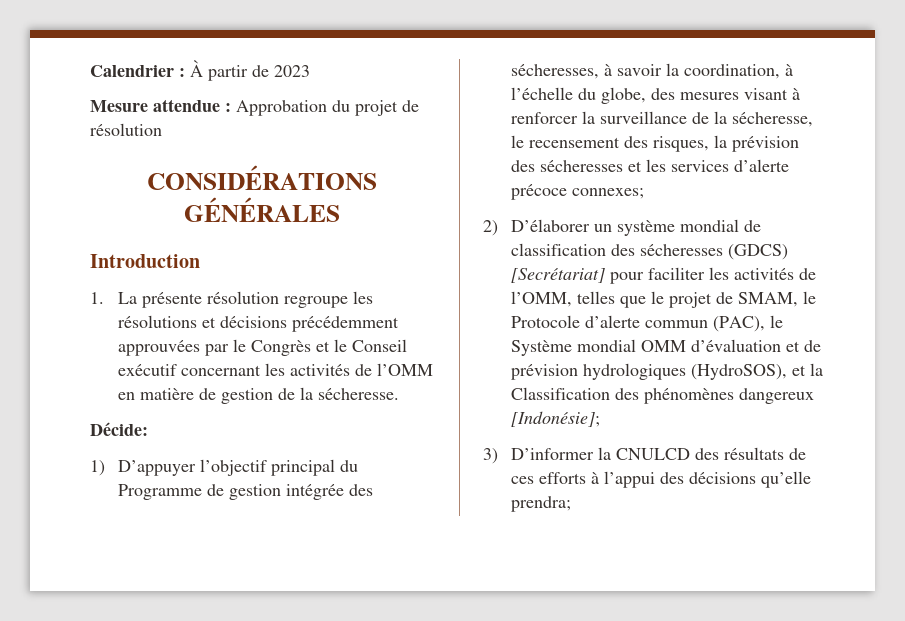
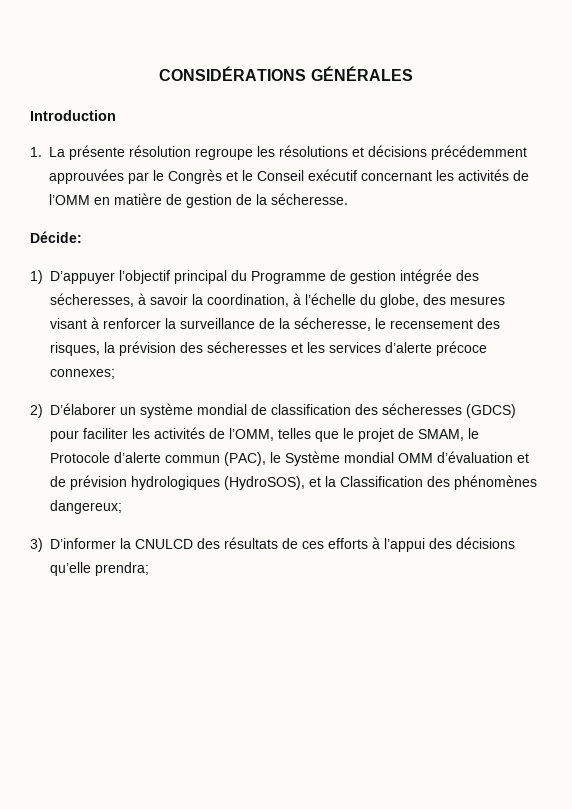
[90,60,310,81] [90,99,419,116] [90,123,162,136] Calendrier : À partir de 2023 // Mesure attendue : Approbation du projet de résolution // -> (159, 73) none
[510,268,605,283] [Secrétariat] -> (516, 411) none
[738,388,814,404] [510,411,600,427] dangereux [Indonésie]; -> [50,500,122,514] dangereux;

